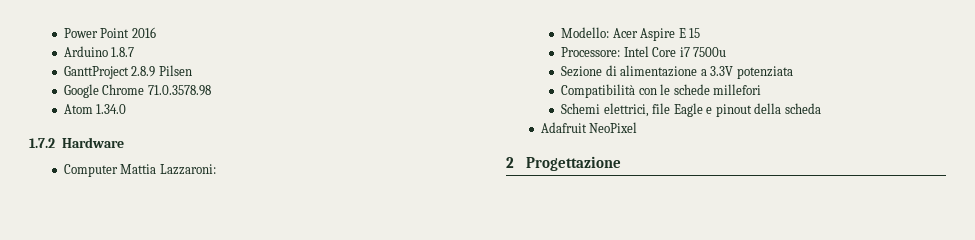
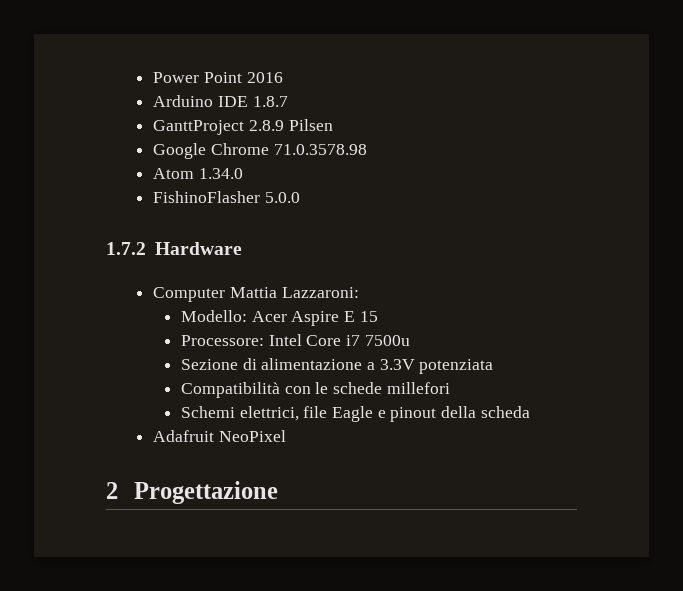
(108, 51) none -> [217,96,248,107] IDE
(127, 109) none -> [153,191,300,203] // FishinoFlasher 5.0.0

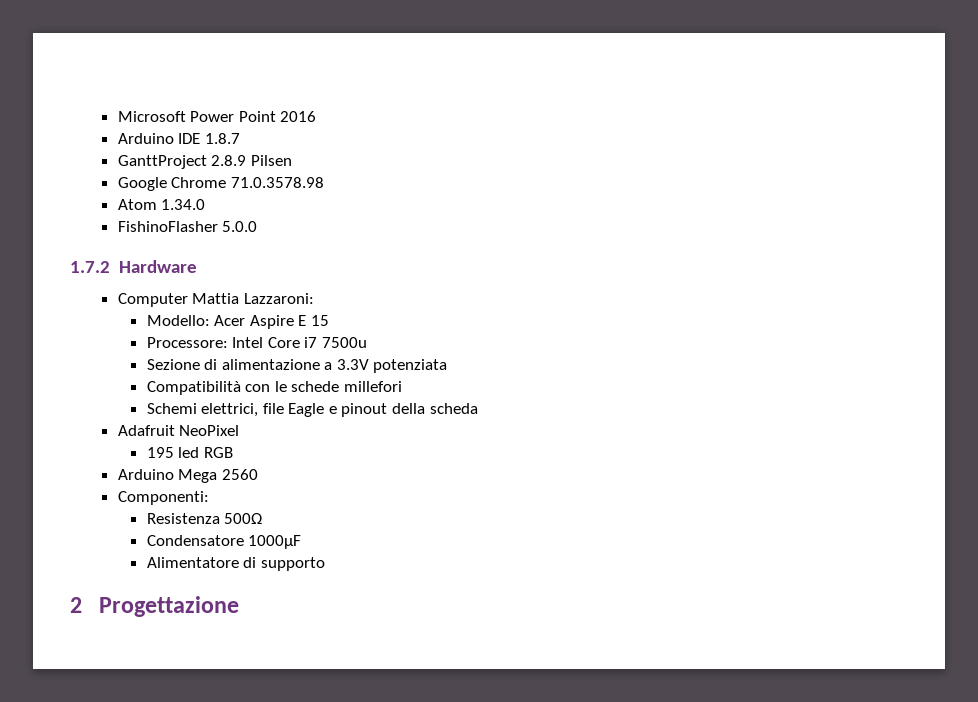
(153, 77) none -> [117,111,186,122] Microsoft
(286, 436) none -> [146,447,233,458] [117,469,258,483] [117,491,209,505] [146,513,263,524] [146,535,302,549] [146,557,325,571] // 195 led RGB // Arduino Mega 2560 // Componenti: // Resistenza 500Ω // Condensatore 1000µF // Alimentatore di supporto

